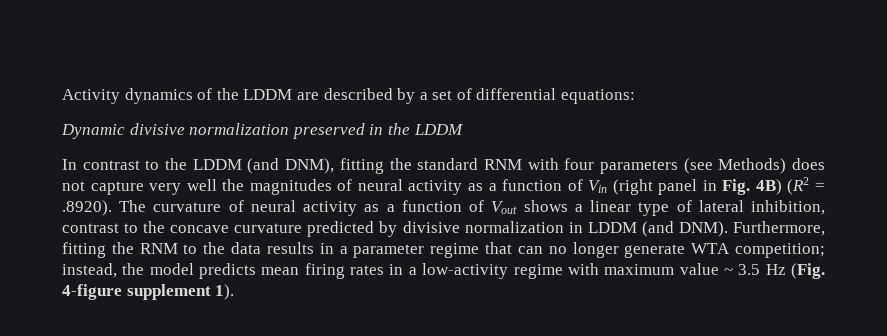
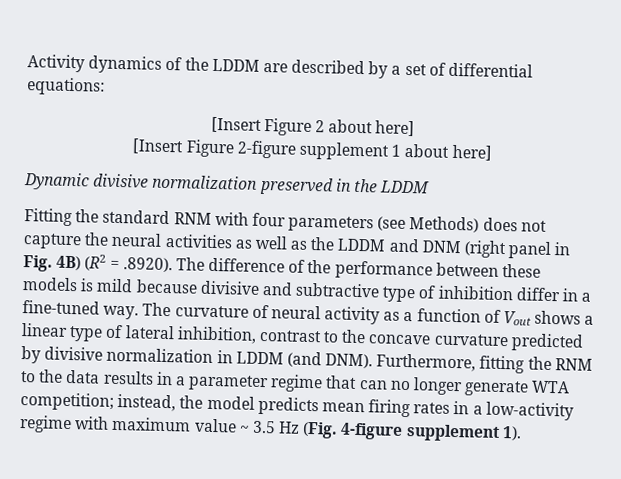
(636, 96) none -> [210,116,416,137] [132,138,492,161] // [Insert Figure 2 about here] // [Insert Figure 2-figure supplement 1 about here]
[62,158,384,174] In contrast to the LDDM (and DNM), fitting -> [24,208,73,227] Fitting
[149,179,608,195] very well the magnitudes of neural activity as a function of Vin -> [84,232,461,254] the neural activities as well as the LDDM and DNM
(147, 206) none -> [208,257,542,280] [22,277,592,303] [22,300,172,320] difference of the performance between these models is mild because divisive and subtractive type of inhibition differ in a fine-tuned way. The

